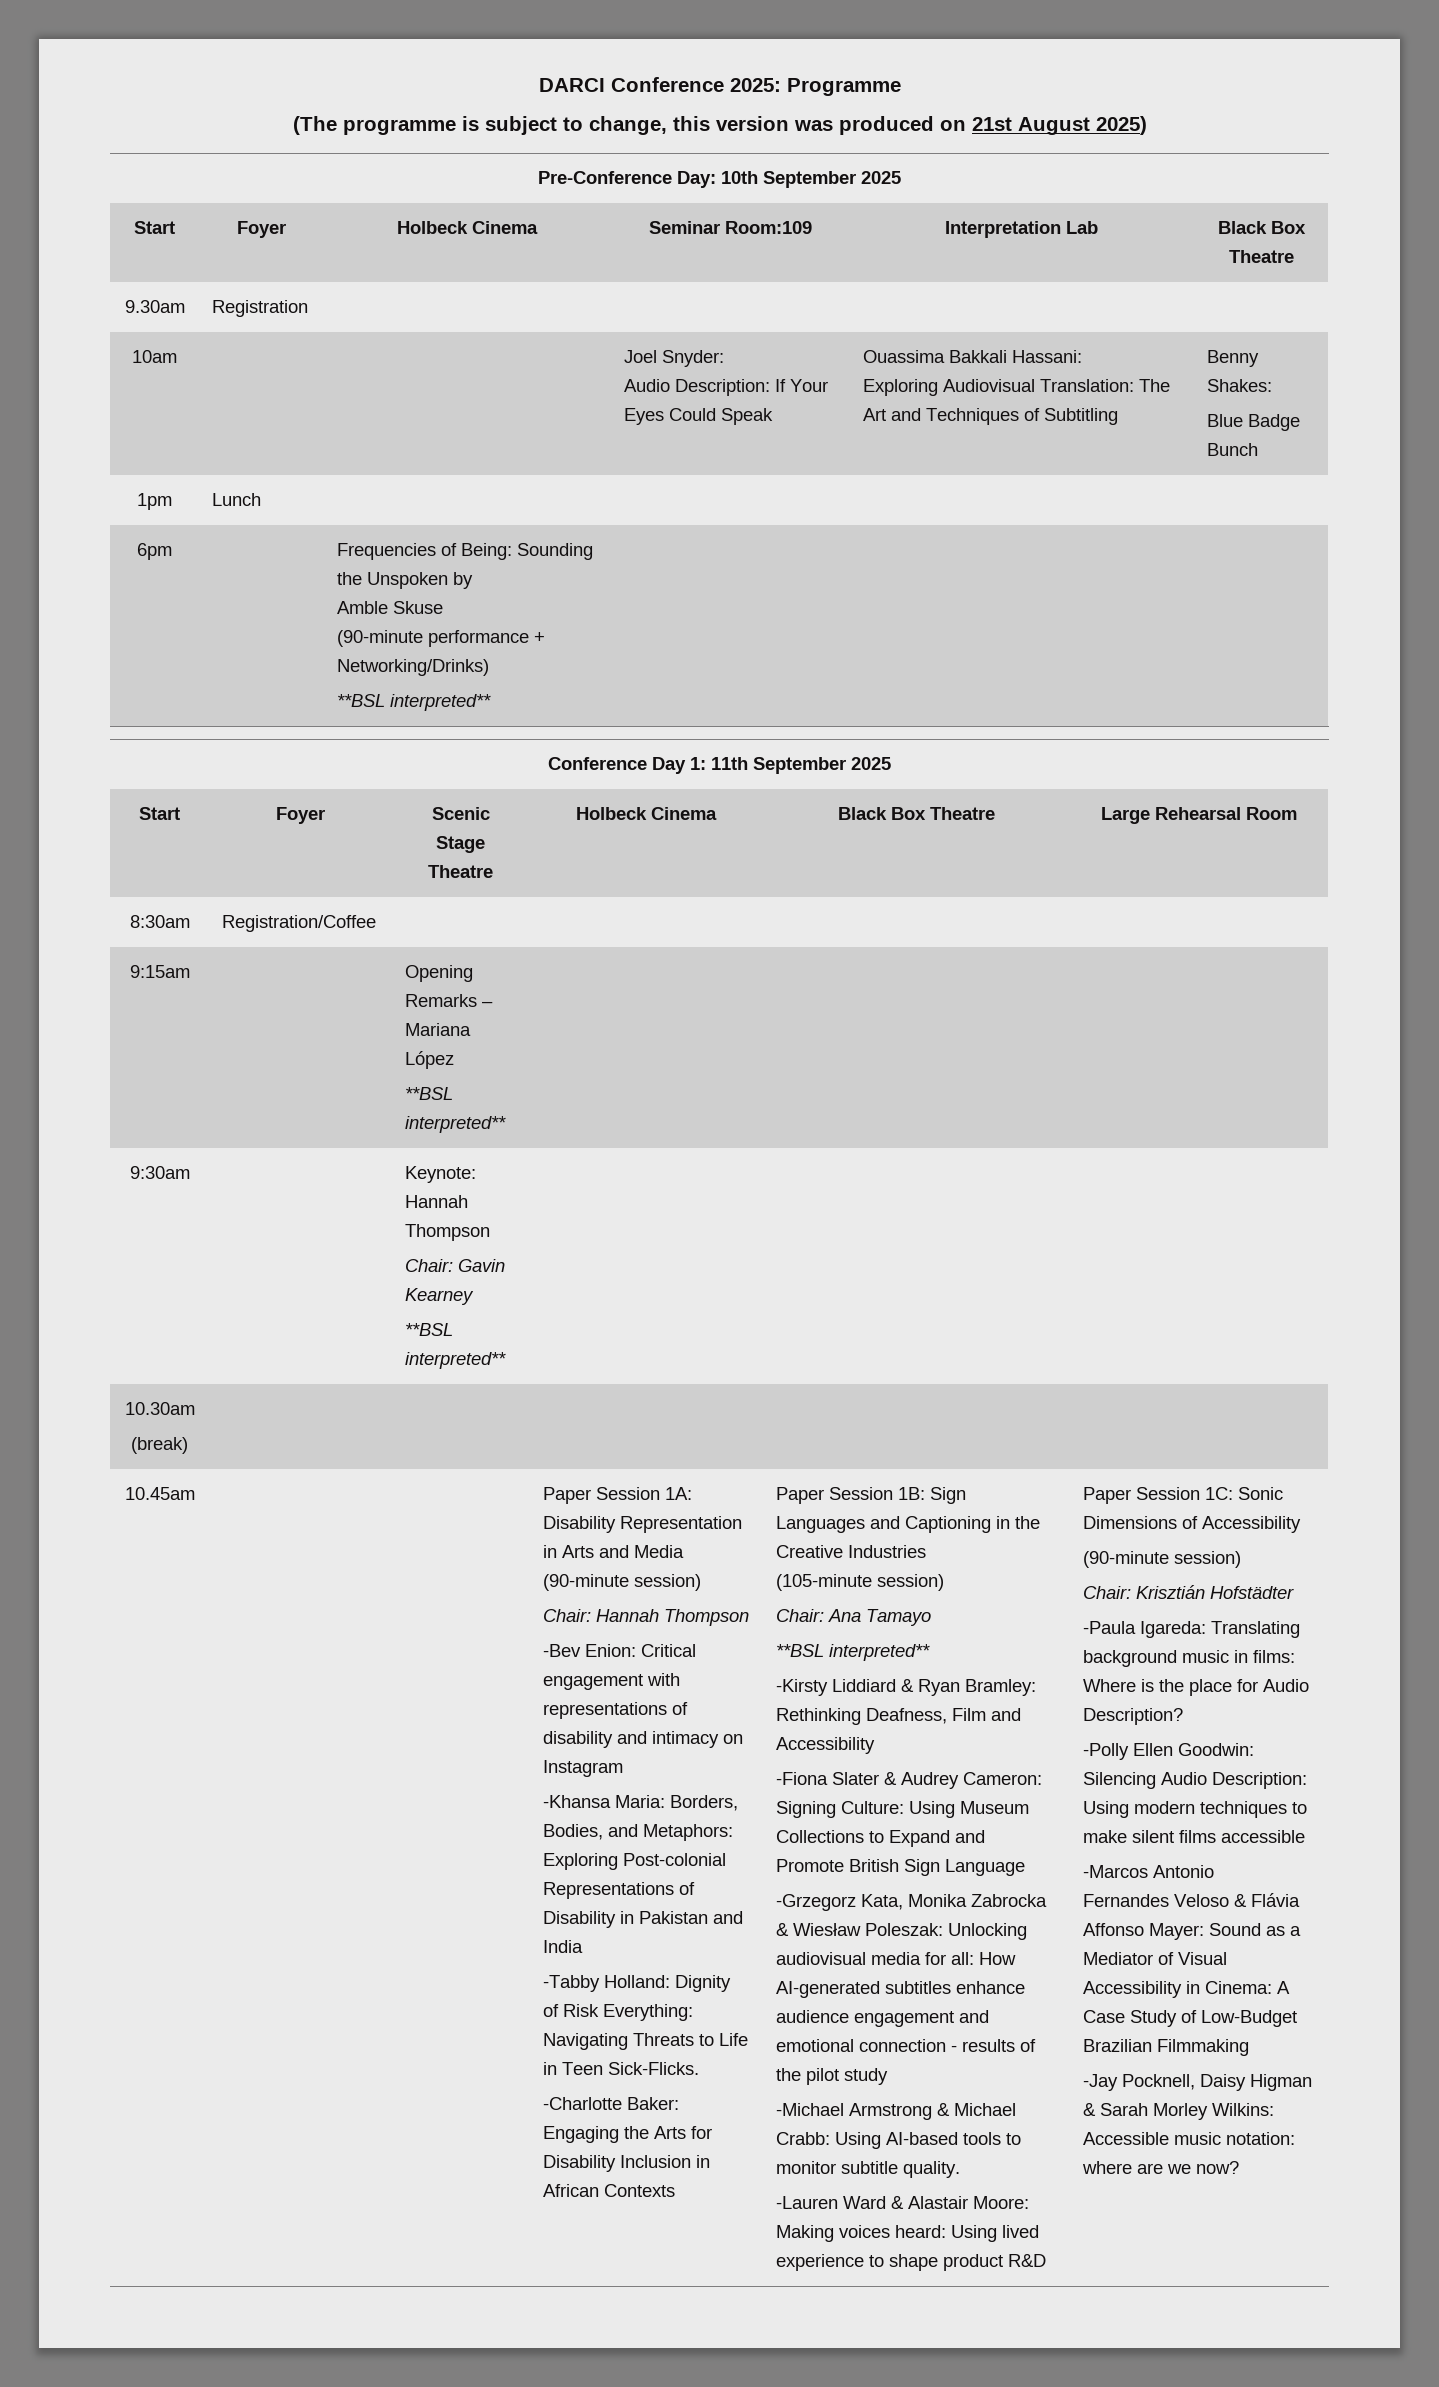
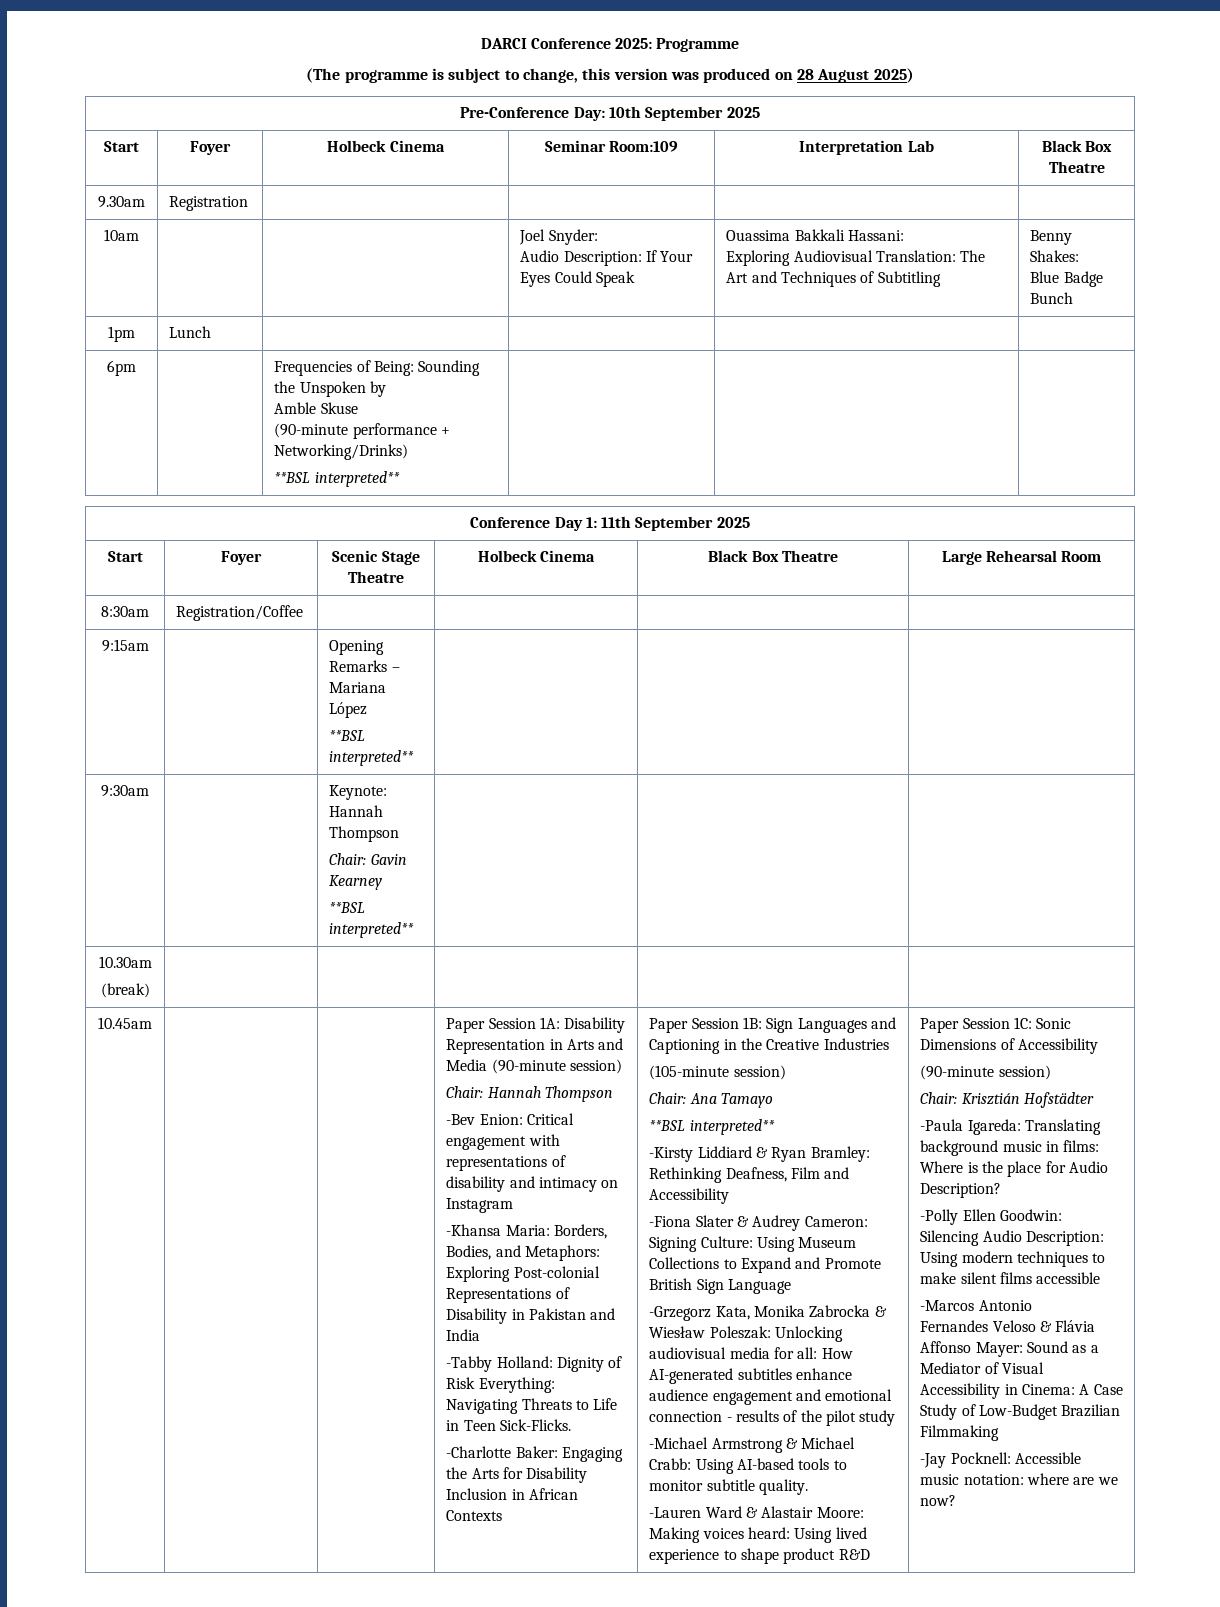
[971,117,1012,131] 21st -> [796,69,814,80] 28
[1121,2074,1312,2091] [1082,2103,1274,2120] Pocknell, Daisy Higman & Sarah Morley Wilkins: -> [950,1452,1011,1464] Pocknell:

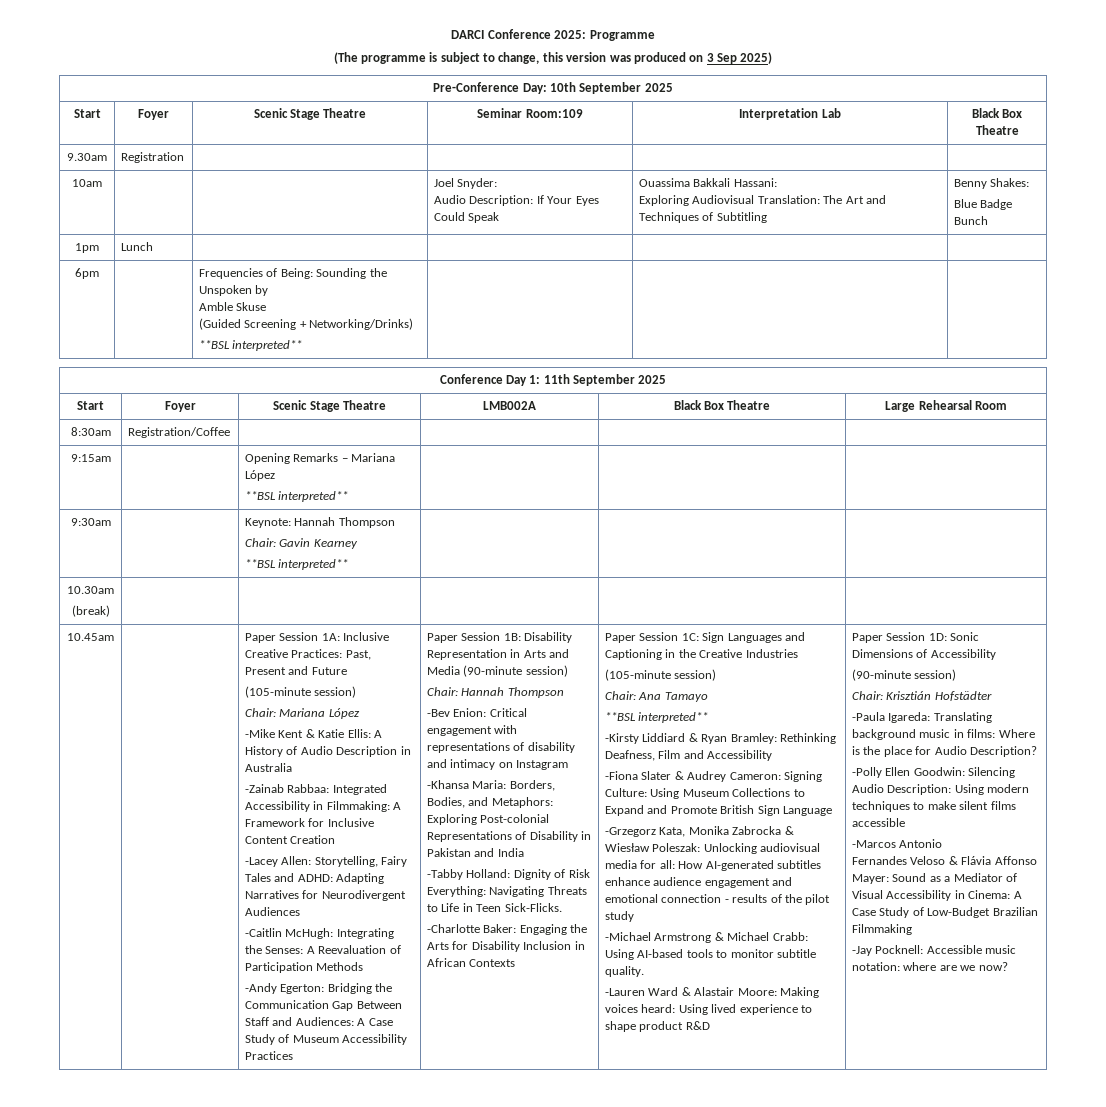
[796,69,870,83] 28 August -> [706,53,738,64] 3 Sep
[327,140,445,152] Holbeck Cinema -> [253,108,367,120] Scenic Stage Theatre
[274,423,437,439] (90-minute performance -> [199,318,297,330] (Guided Screening
[477,550,596,562] Holbeck Cinema -> [483,401,536,410] LMB002A
[446,1017,560,1033] | Paper Session 1A: -> [245,632,390,643] [245,649,371,660] [245,666,347,675] [245,686,357,698] [245,708,360,719] [245,729,382,738] [245,746,411,757] [245,763,293,772] [245,784,387,795] [245,801,402,812] [245,818,374,827] [245,835,336,844] [245,856,408,867] [245,873,385,884] [245,890,406,901] [245,907,301,916] [245,928,394,939] [245,945,401,954] [245,962,364,973] [245,983,393,994] [245,1000,402,1011] [245,1017,393,1026] [245,1034,408,1045] [245,1051,294,1060] [427,632,521,643] Paper Session 1A: Inclusive Creative Practices: Past, Present and Future // (105-minute session) // Chair: Mariana López // -Mike Kent & Katie Ellis: A History of Audio Description in Australia // -Zainab Rabbaa: Integrated Accessibility in Filmmaking: A Framework for Inclusive Content Creation // -Lacey Allen: Storytelling, Fairy Tales and ADHD: Adapting Narratives for Neurodivergent Audiences // -Caitlin McHugh: Integrating the Senses: A Reevaluation of Participation Methods // -Andy Egerton: Bridging the Communication Gap Between Staff and Audiences: A Case Study of Museum Accessibility Practices | Paper Session 1B:
[742,1017,762,1029] 1B: -> [681,633,699,641] 1C:
[1013,1017,1032,1029] 1C: -> [928,633,947,641] 1D:

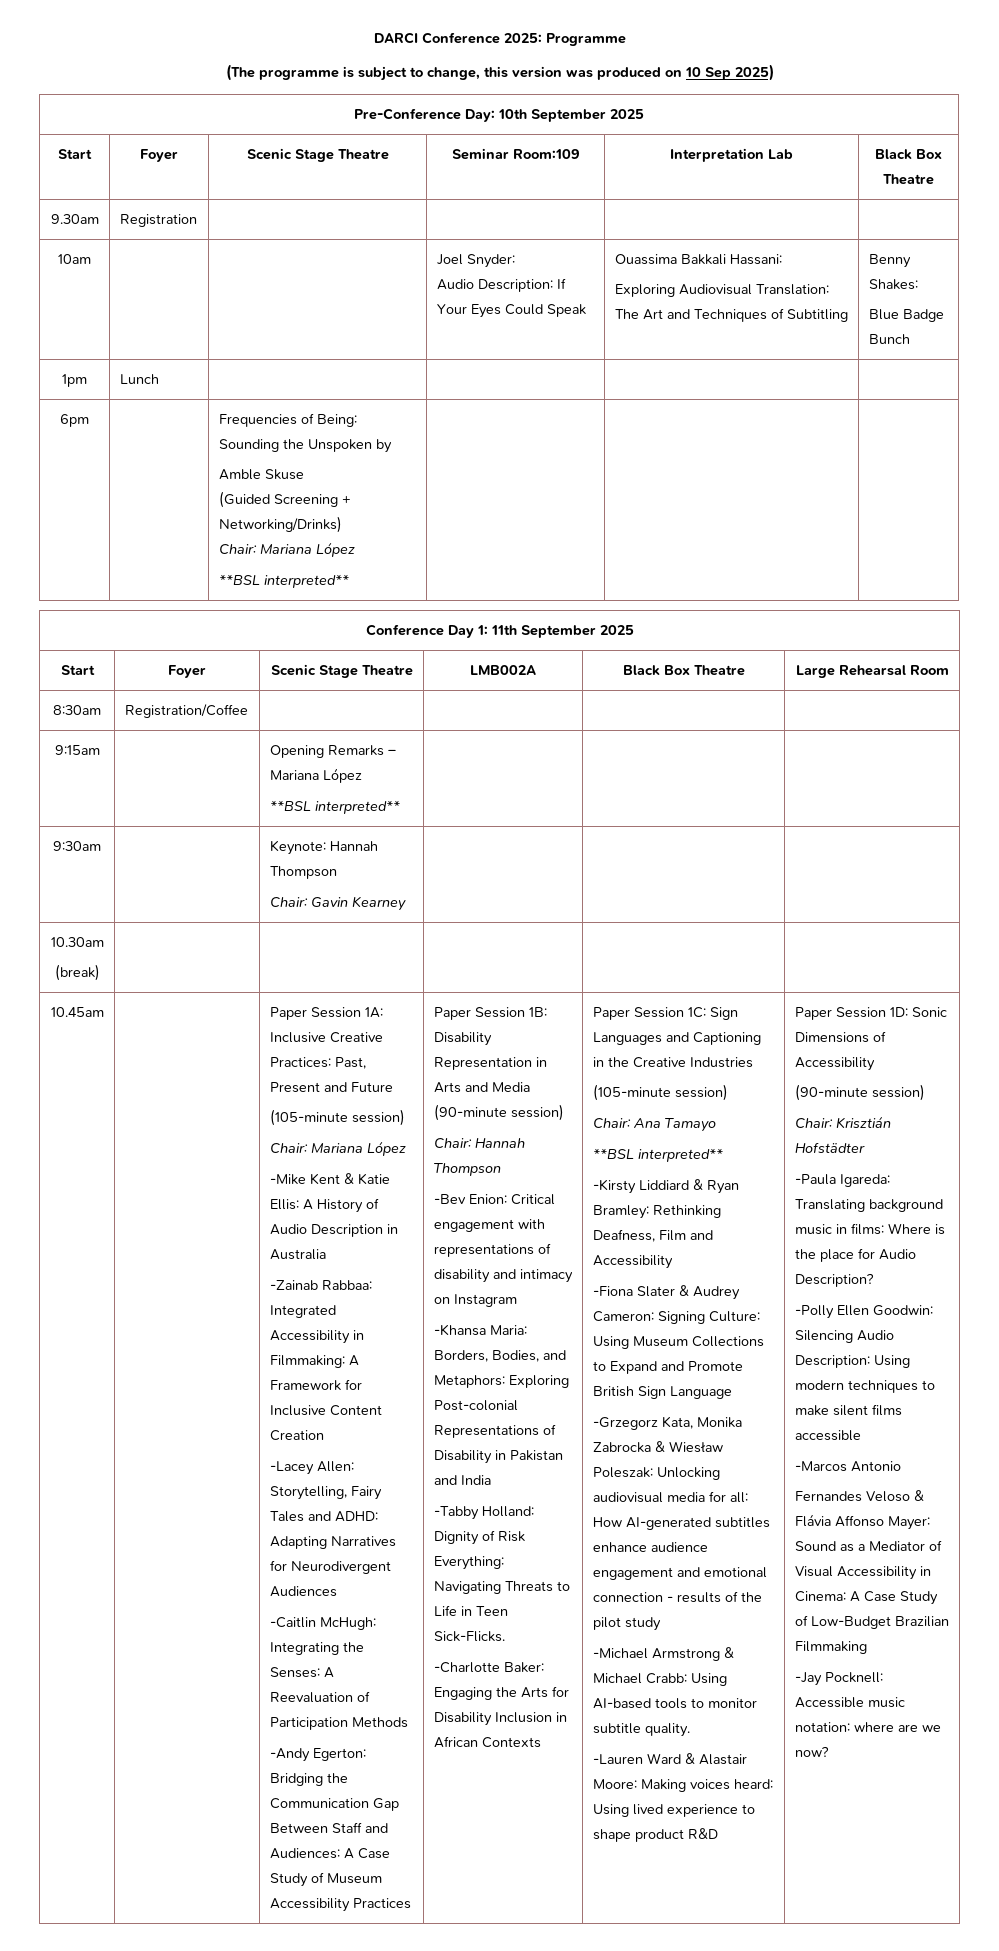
[706,53,714,62] 3 -> [684,67,701,77] 10
(414, 324) none -> [218,542,355,557] // Chair: Mariana López
[245,559,349,570] // **BSL interpreted** -> (406, 904) none

